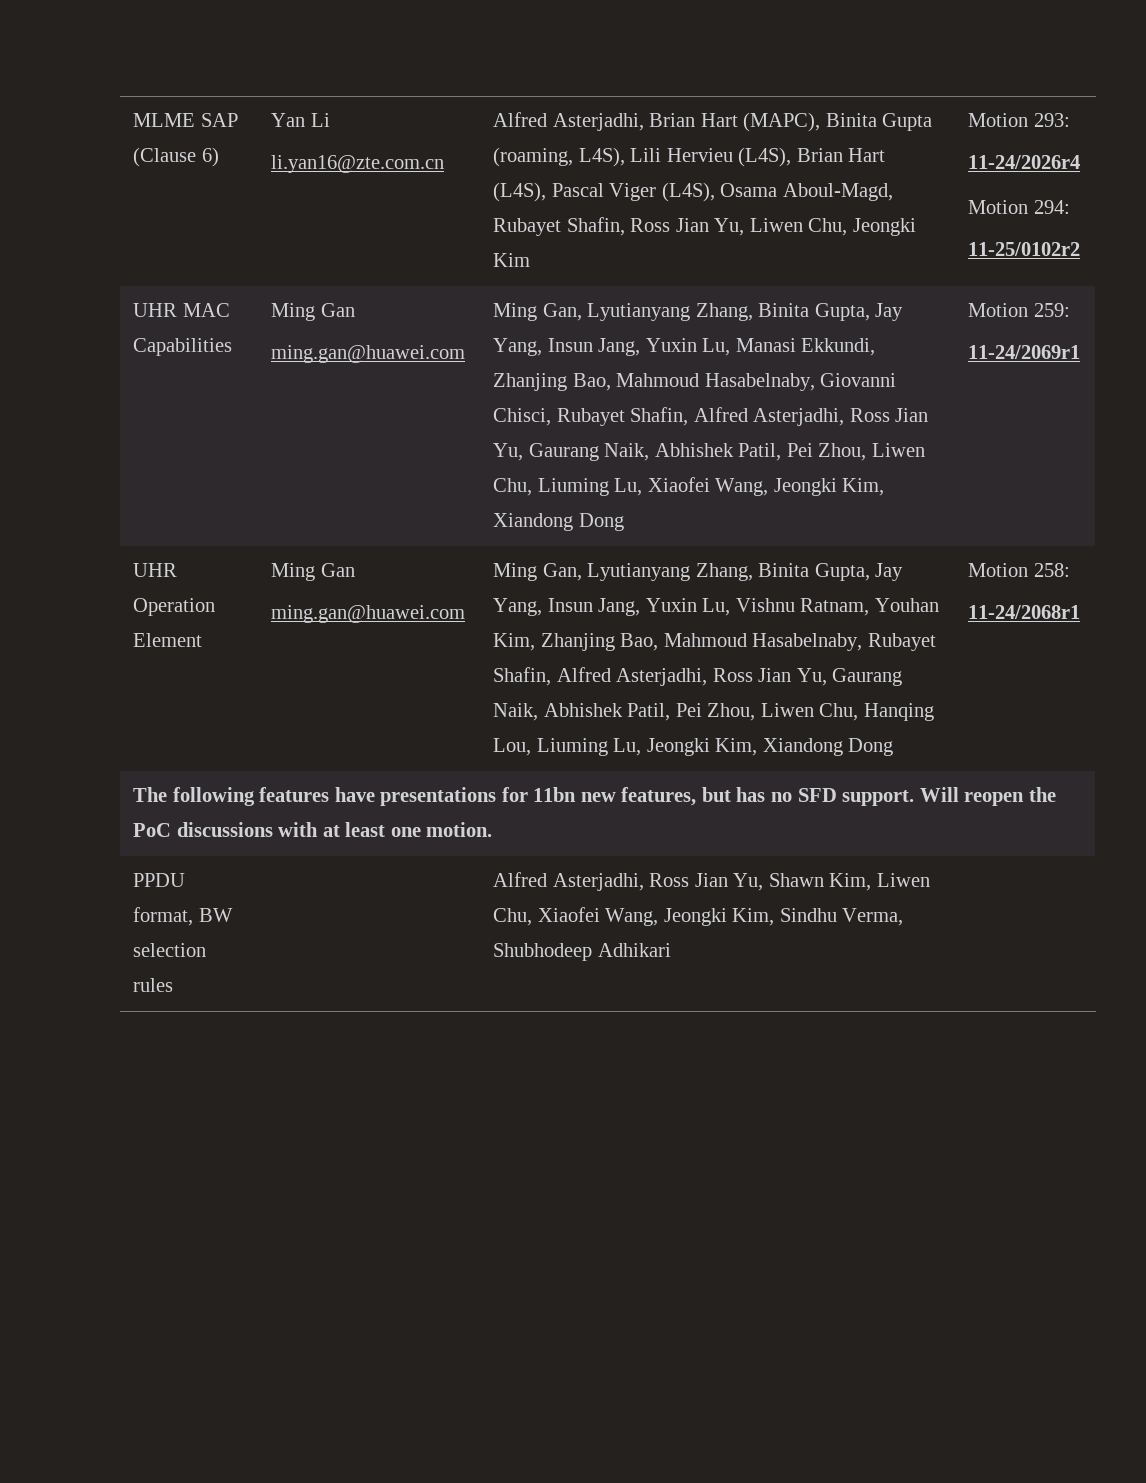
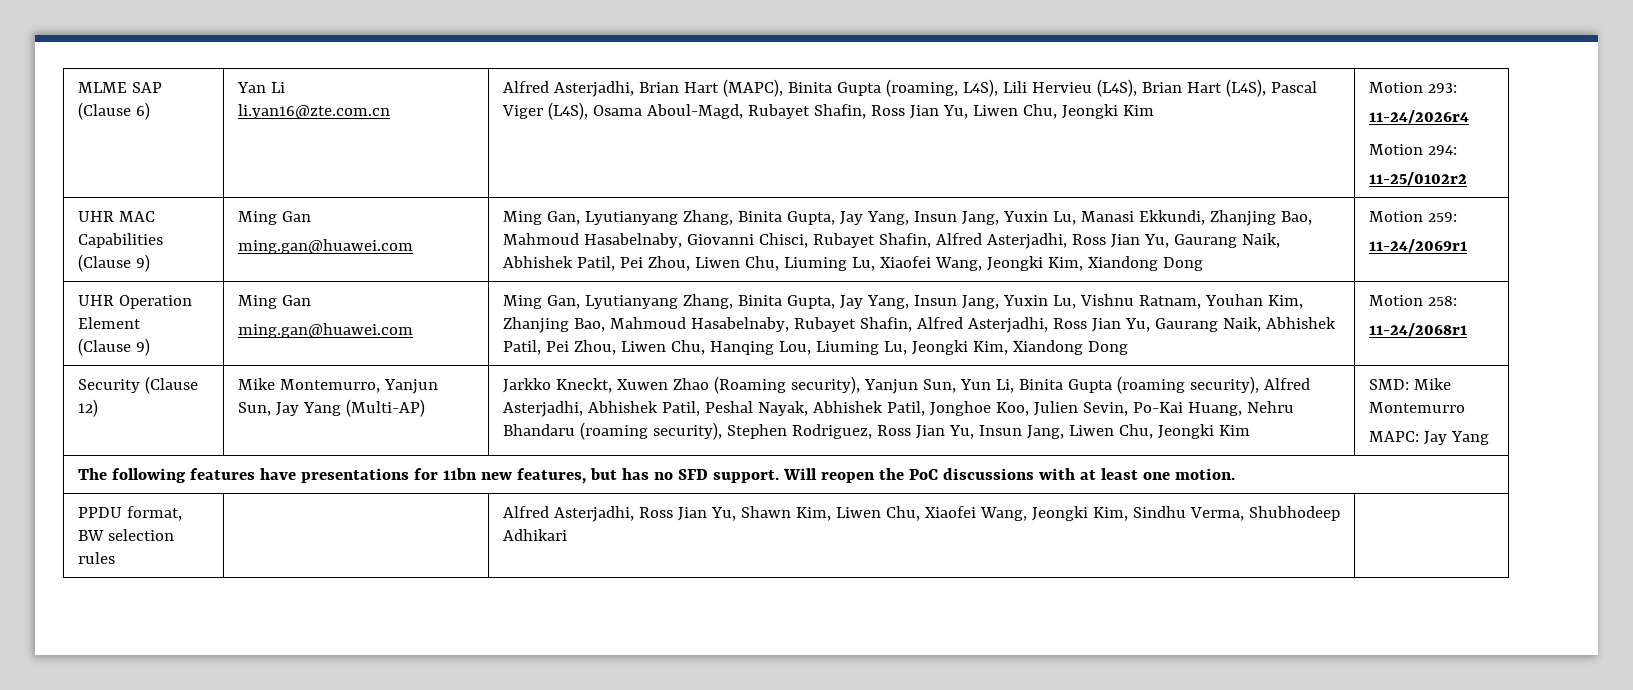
(233, 347) none -> [77,254,150,272] (Clause 9)
(203, 640) none -> [77,338,150,356] // (Clause 9)
(1081, 612) none -> [77,376,198,394] [77,399,98,417] [237,378,438,394] [237,399,425,417] [502,376,1310,394] [502,401,1294,417] [502,422,1250,440] [1368,378,1451,390] [1368,402,1465,413] [1368,431,1489,445] // Security (Clause 12) | Mike Montemurro, Yanjun Sun, Jay Yang (Multi-AP) | Jarkko Kneckt, Xuwen Zhao (Roaming security), Yanjun Sun, Yun Li, Binita Gupta (roaming security), Alfred Asterjadhi, Abhishek Patil, Peshal Nayak, Abhishek Patil, Jonghoe Koo, Julien Sevin, Po-Kai Huang, Nehru Bhandaru (roaming security), Stephen Rodriguez, Ross Jian Yu, Insun Jang, Liwen Chu, Jeongki Kim | SMD: Mike Montemurro // MAPC: Jay Yang

